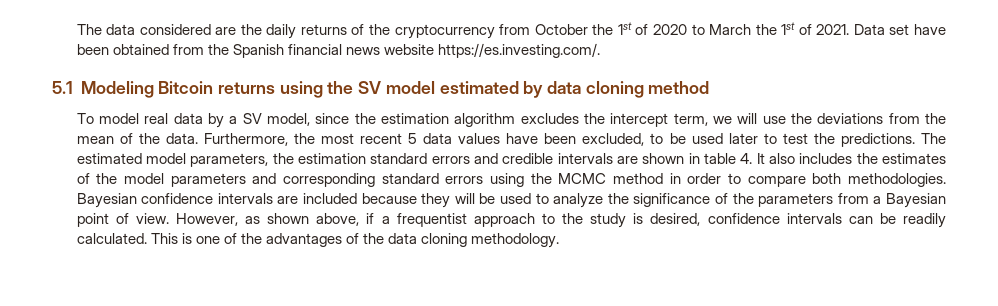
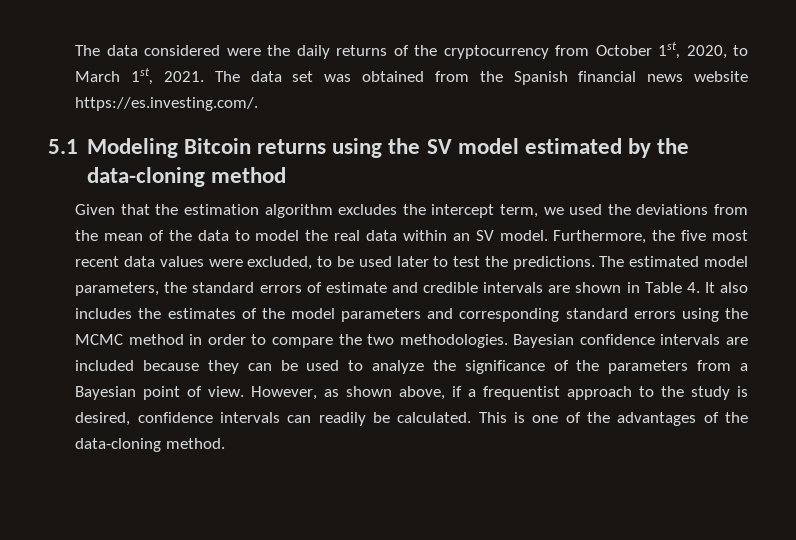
[215,27,237,35] are -> [226,48,261,56] were
[592,22,947,35] [76,44,109,55] the 1st of 2020 to March the 1st of 2021. Data set have been -> [658,42,749,59] [75,68,352,85] 1st, 2020, to March 1st, 2021. The data set was
[547,81,644,98] data cloning -> [657,138,690,154] [86,167,205,187] the data-cloning
[76,113,350,128] To model real data by a SV model, since -> [75,204,150,215] Given that
[737,113,786,124] will use -> [569,204,603,215] used
[165,133,198,144] data. -> [197,230,548,241] data to model the real data within an SV model.
(315, 138) none -> [681,230,707,241] five
[408,133,418,144] 5 -> (120, 261) none
[506,133,577,144] have been -> [208,259,243,267] were
[297,153,470,164] estimation standard errors -> [192,282,387,293] standard errors of estimate
[703,153,736,164] table -> [644,282,682,293] Table
[812,173,842,184] both -> [338,334,395,345] the two
[454,193,475,204] will -> [247,363,272,371] can
[879,213,946,228] be readily -> [318,412,390,426] readily be
[388,233,560,248] data cloning methodology. -> [75,438,225,452] data-cloning method.

